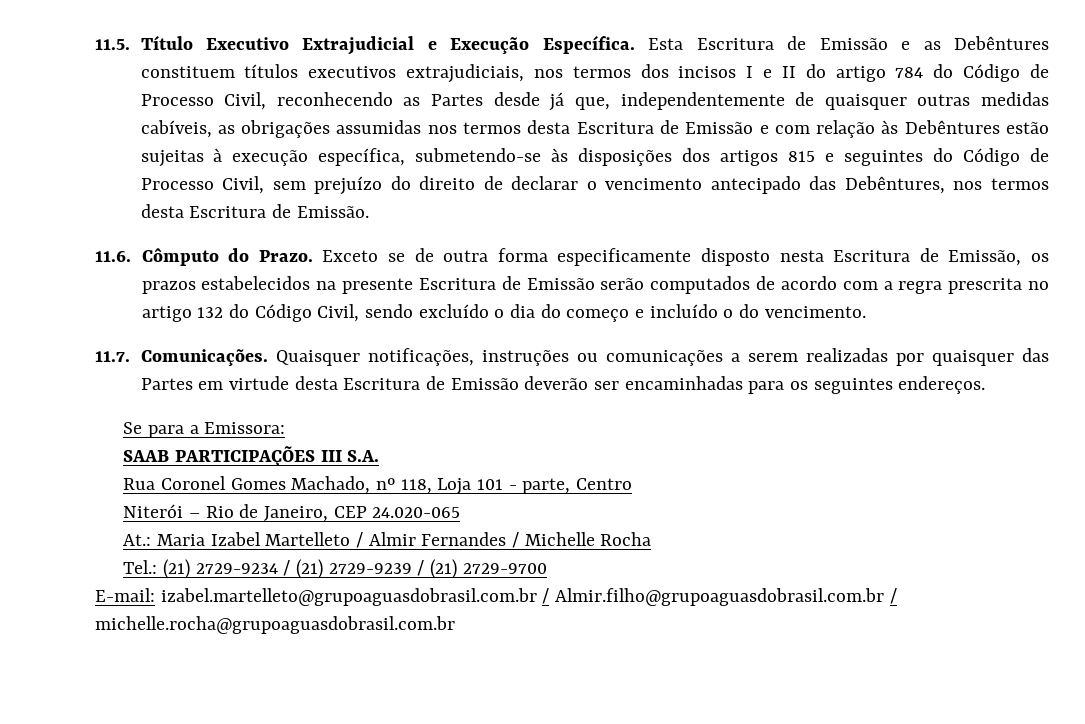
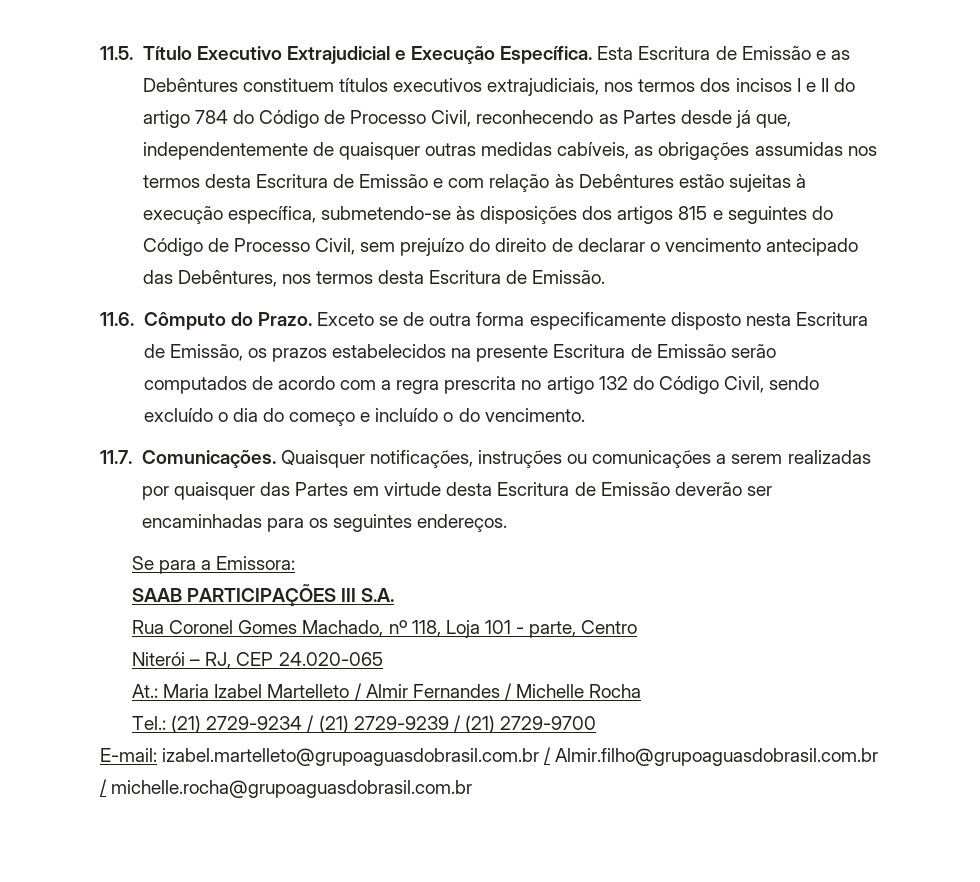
[205,504,328,522] Rio de Janeiro, -> [205,652,232,669] RJ,

